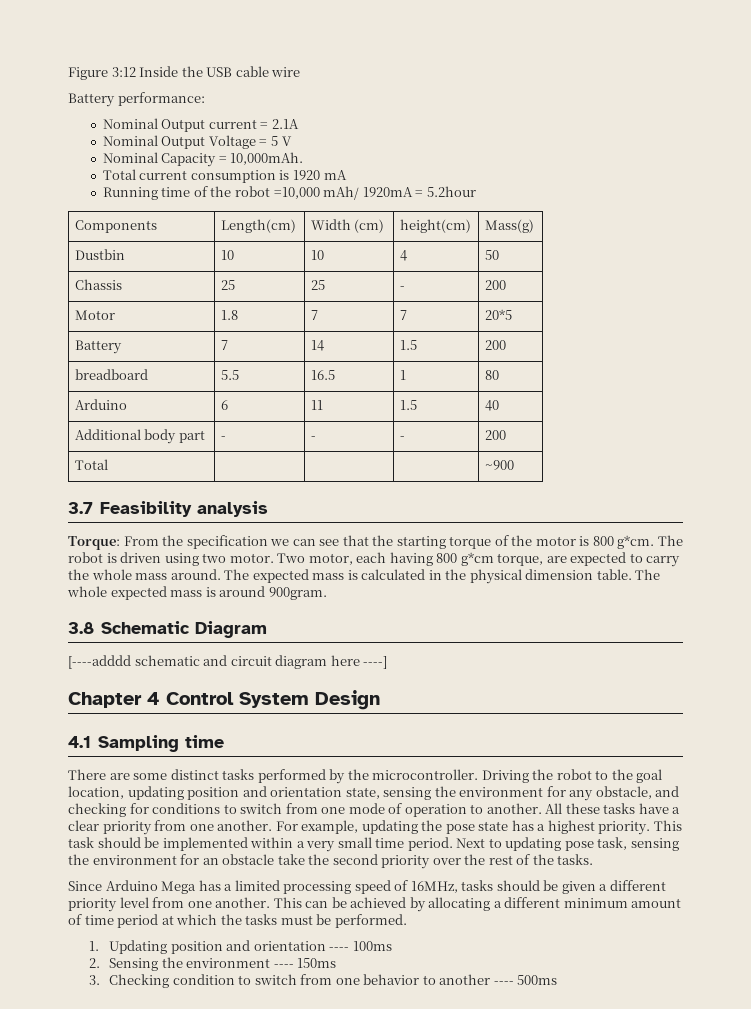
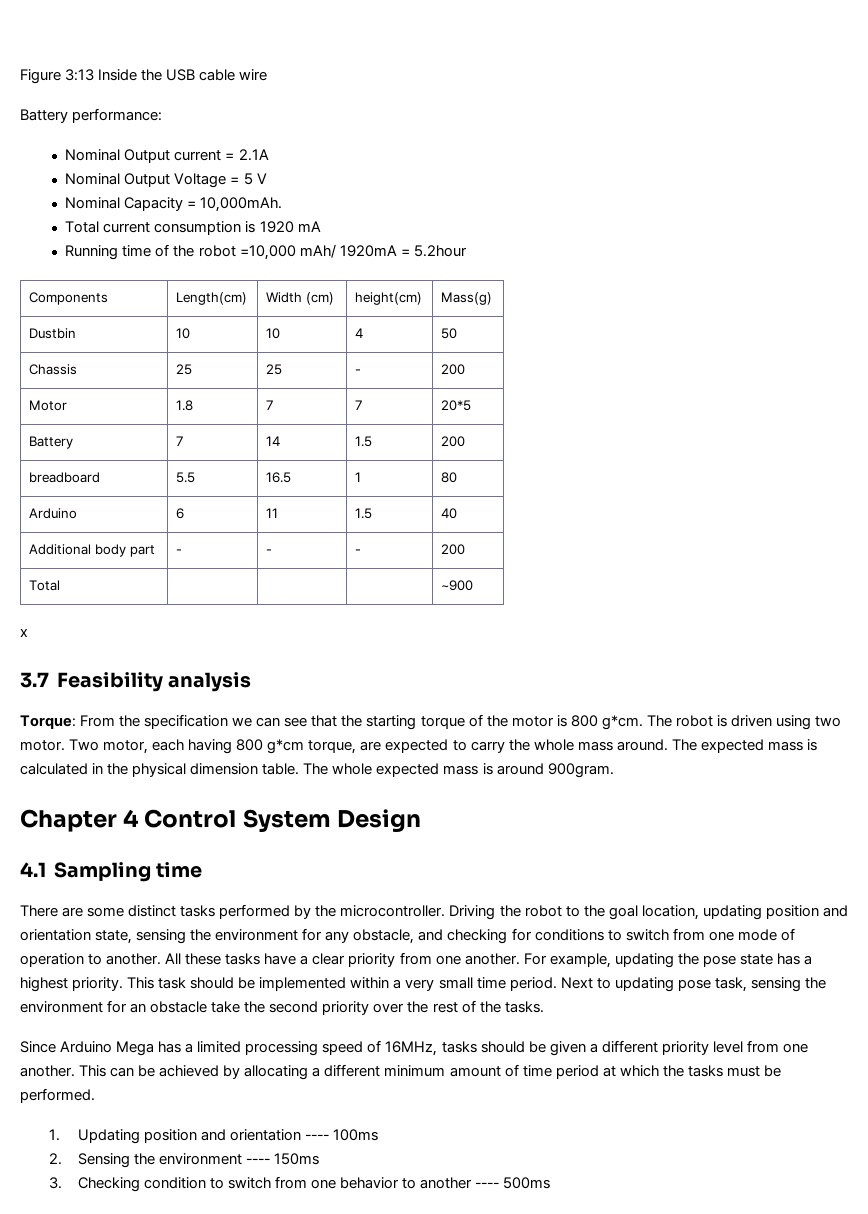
[111,67,136,77] 3:12 -> [65,69,95,81] 3:13
(514, 465) none -> [20,629,28,637] // x
[68,621,267,638] [68,655,388,669] // 3.8 Schematic Diagram // [----adddd schematic and circuit diagram here ----] -> (614, 770) none

